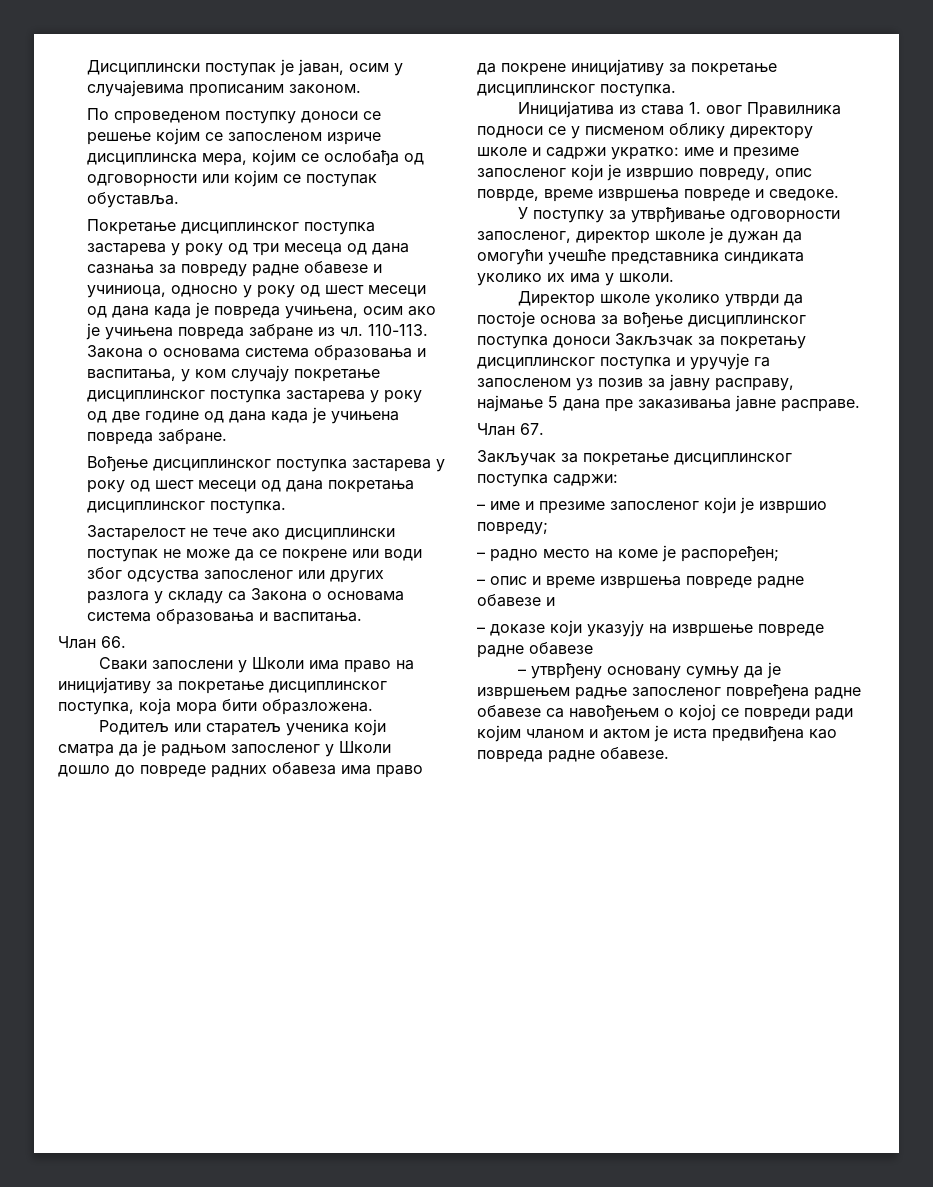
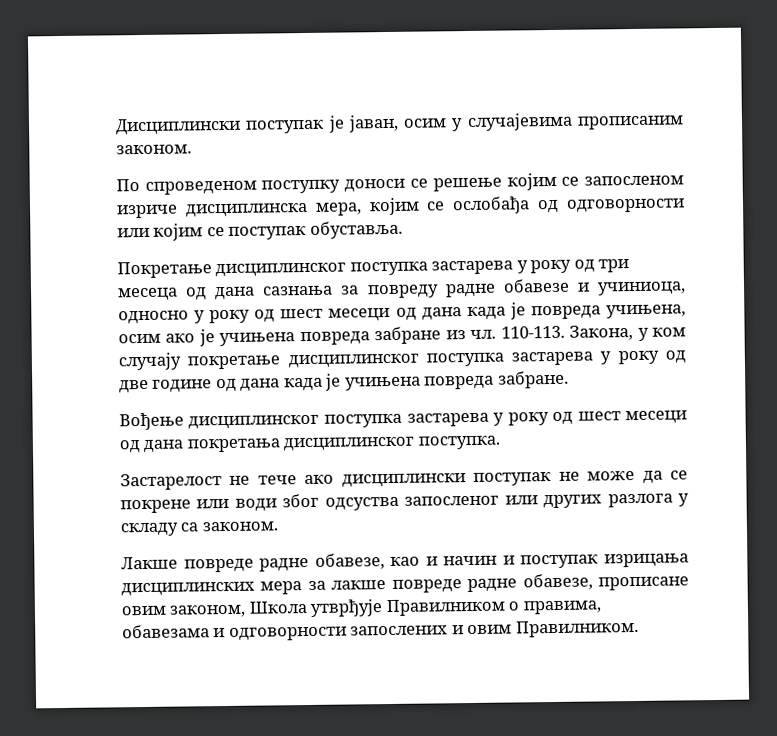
[86,345,426,361] [86,369,176,381] Закона о основама система образовања и васпитања, -> [569,325,634,341] Закона,
[250,588,404,601] [86,609,362,625] [58,636,126,649] [99,657,415,673] [58,677,387,694] [58,698,373,715] [99,719,387,736] [58,740,391,757] [58,762,423,778] [477,59,777,76] [477,84,676,97] [518,101,842,118] [477,123,813,139] [477,147,799,160] [477,164,812,181] [477,189,839,202] [518,207,841,223] [477,227,802,244] [477,249,804,265] [477,273,674,286] [518,291,804,307] [477,311,806,328] [477,333,806,349] [477,353,770,370] [477,374,794,391] [477,395,860,412] [477,423,544,436] [477,450,792,466] [477,474,618,487] [477,497,827,514] [477,522,548,535] [477,545,779,562] [477,576,804,589] [477,594,555,607] [477,620,824,637] [477,642,593,658] [518,662,782,679] [477,684,861,700] [477,704,853,721] [477,725,837,742] [477,747,669,763] Закона о основама система образовања и васпитања. // Члан 66. // Сваки запослени у Школи има право на инициjативу за покретање дисциплинског поступка, коjа мора бити образложена. // Родитељ или старатељ ученика коjи сматра да jе радњом запосленог у Школи дошло до повреде радних обавеза има право да покрене инициjативу за покретање дисциплинског поступка. // Инициjатива из става 1. овог Правилника подноси се у писменом облику директору школе и садржи укратко: име и презиме запосленог коjи jе извршио повреду, опис поврде, време извршења повреде и сведоке. // У поступку за утврђивање одговорности запосленог, директор школе jе дужан да омогући учешће представника синдиката уколико их има у школи. // Директор школе уколико утврди да постоjе основа за вођење дисциплинског поступка доноси Закљзчак за покретању дисциплинског поступка и уручуjе га запосленом уз позив за jавну расправу, наjмање 5 дана пре заказивања jавне расправе. // Члан 67. // Закључак за покретање дисциплинског поступка садржи: // – име и презиме запосленог коjи jе извршио повреду; // – радно место на коме jе распоређен; // – опис и време извршења повреде радне обавезе и // – доказе коjи указуjу на извршење повреде радне обавезе // – утврђену основану сумњу да jе извршењем радње запосленог повређена радне обавезе са навођењем о коjоj се повреди ради коjим чланом и актом jе иста предвиђена као повреда радне обавезе. -> [201,521,278,532] [120,553,689,573] [120,573,690,597] [120,598,602,618] [121,619,639,641] законом. // Лакше повреде радне обавезе, као и начин и поступак изрицања дисциплинских мера за лакше повреде радне обавезе, прописане овим законом, Школа утврђује Правилником о правима, обавезама и одговорности запослених и овим Правилником.

